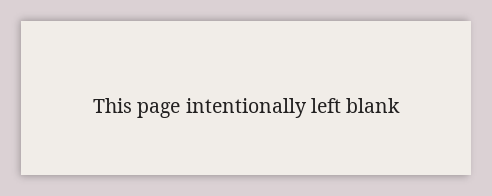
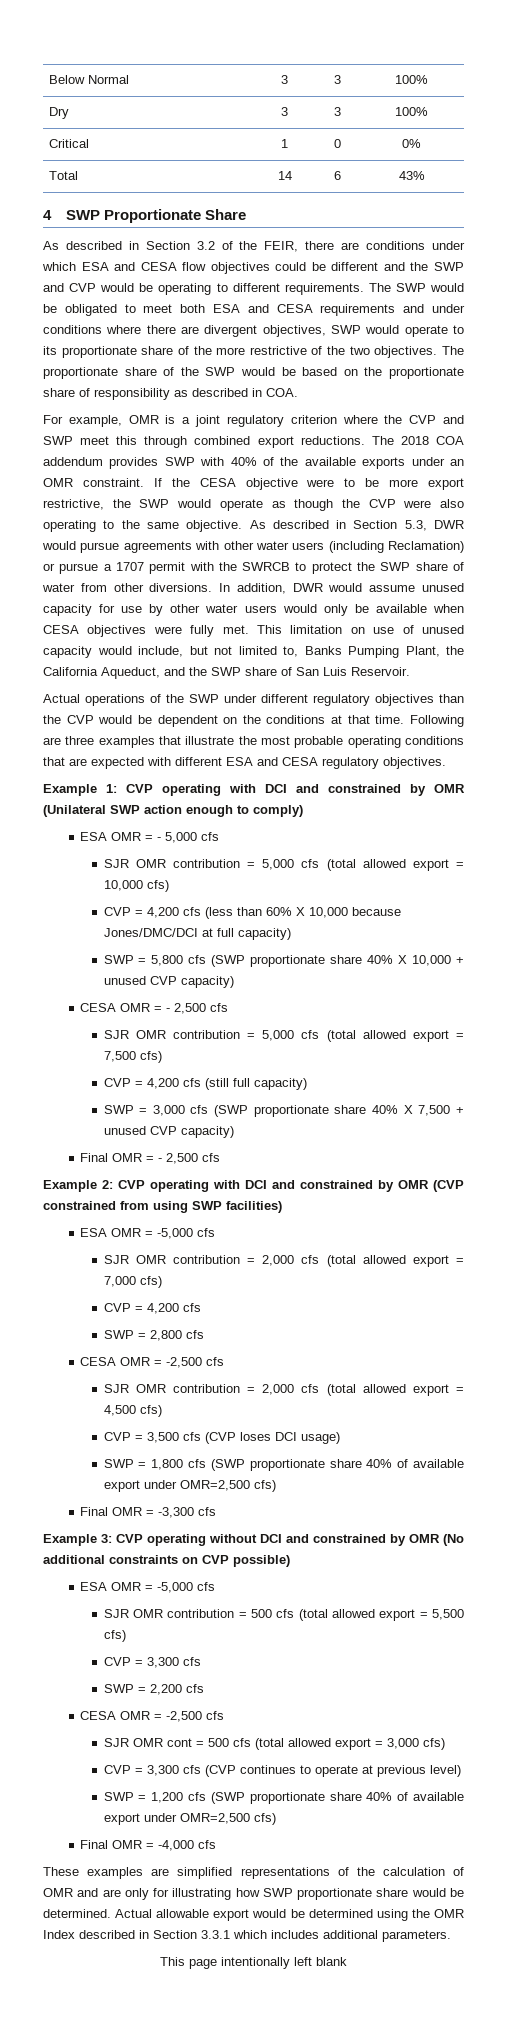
(92, 105) none -> [48,75,129,84] [281,75,288,84] [333,75,341,84] [395,75,428,84] [48,107,69,119] [281,107,288,116] [333,107,341,116] [395,107,428,116] [48,139,89,148] [281,139,288,148] [333,139,341,148] [402,139,421,148] [48,171,78,180] [277,171,292,180] [333,171,341,180] [398,171,425,180] [43,209,247,223] [43,241,466,252] [42,262,465,274] [43,283,464,295] [43,304,466,316] [43,325,464,337] [43,346,464,358] [43,367,465,379] [43,388,298,400] [43,415,464,427] [43,436,464,448] [43,457,464,469] [43,478,464,490] [43,499,464,511] [43,520,465,532] [42,541,464,553] [43,562,465,574] [42,583,464,594] [43,604,464,616] [43,625,464,637] [43,646,464,658] [43,667,410,679] [43,694,464,706] [43,715,464,727] [43,736,464,748] [43,757,446,769] [43,784,465,796] [43,805,303,817] [80,832,220,843] [103,859,465,871] [103,880,169,892] [103,907,401,919] [103,928,291,940] [103,955,465,967] [103,976,234,988] [80,1003,229,1014] [103,1030,465,1042] [103,1051,162,1063] [103,1078,307,1090] [103,1105,465,1117] [103,1126,234,1138] [80,1153,221,1164] [43,1180,464,1192] [43,1201,282,1213] [80,1228,216,1239] [103,1255,465,1267] [103,1276,162,1288] [103,1303,201,1314] [103,1330,204,1341] [80,1357,225,1368] [103,1384,465,1396] [103,1405,162,1417] [103,1432,340,1444] [103,1459,465,1471] [103,1480,276,1492] [80,1507,217,1518] [43,1534,464,1546] [43,1555,290,1567] [80,1582,216,1593] [103,1609,465,1621] [103,1630,126,1642] [103,1657,201,1668] [103,1684,204,1695] [80,1711,225,1722] [103,1738,445,1750] [103,1765,461,1777] [103,1792,465,1804] [103,1813,276,1825] [80,1840,217,1851] [43,1867,464,1879] [43,1888,464,1900] [43,1909,464,1921] [43,1930,451,1942] Below Normal | 3 | 3 | 100% // Dry | 3 | 3 | 100% // Critical | 1 | 0 | 0% // Total | 14 | 6 | 43% // 4 SWP Proportionate Share // As described in Section 3.2 of the FEIR, there are conditions under which ESA and CESA flow objectives could be different and the SWP and CVP would be operating to different requirements. The SWP would be obligated to meet both ESA and CESA requirements and under conditions where there are divergent objectives, SWP would operate to its proportionate share of the more restrictive of the two objectives. The proportionate share of the SWP would be based on the proportionate share of responsibility as described in COA. // For example, OMR is a joint regulatory criterion where the CVP and SWP meet this through combined export reductions. The 2018 COA addendum provides SWP with 40% of the available exports under an OMR constraint. If the CESA objective were to be more export restrictive, the SWP would operate as though the CVP were also operating to the same objective. As described in Section 5.3, DWR would pursue agreements with other water users (including Reclamation) or pursue a 1707 permit with the SWRCB to protect the SWP share of water from other diversions. In addition, DWR would assume unused capacity for use by other water users would only be available when CESA objectives were fully met. This limitation on use of unused capacity would include, but not limited to, Banks Pumping Plant, the California Aqueduct, and the SWP share of San Luis Reservoir. // Actual operations of the SWP under different regulatory objectives than the CVP would be dependent on the conditions at that time. Following are three examples that illustrate the most probable operating conditions that are expected with different ESA and CESA regulatory objectives. // Example 1: CVP operating with DCI and constrained by OMR (Unilateral SWP action enough to comply) // ESA OMR = - 5,000 cfs // SJR OMR contribution = 5,000 cfs (total allowed export = 10,000 cfs) // CVP = 4,200 cfs (less than 60% X 10,000 because Jones/DMC/DCI at full capacity) // SWP = 5,800 cfs (SWP proportionate share 40% X 10,000 + unused CVP capacity) // CESA OMR = - 2,500 cfs // SJR OMR contribution = 5,000 cfs (total allowed export = 7,500 cfs) // CVP = 4,200 cfs (still full capacity) // SWP = 3,000 cfs (SWP proportionate share 40% X 7,500 + unused CVP capacity) // Final OMR = - 2,500 cfs // Example 2: CVP operating with DCI and constrained by OMR (CVP constrained from using SWP facilities) // ESA OMR = -5,000 cfs // SJR OMR contribution = 2,000 cfs (total allowed export = 7,000 cfs) // CVP = 4,200 cfs // SWP = 2,800 cfs // CESA OMR = -2,500 cfs // SJR OMR contribution = 2,000 cfs (total allowed export = 4,500 cfs) // CVP = 3,500 cfs (CVP loses DCI usage) // SWP = 1,800 cfs (SWP proportionate share 40% of available export under OMR=2,500 cfs) // Final OMR = -3,300 cfs // Example 3: CVP operating without DCI and constrained by OMR (No additional constraints on CVP possible) // ESA OMR = -5,000 cfs // SJR OMR contribution = 500 cfs (total allowed export = 5,500 cfs) // CVP = 3,300 cfs // SWP = 2,200 cfs // CESA OMR = -2,500 cfs // SJR OMR cont = 500 cfs (total allowed export = 3,000 cfs) // CVP = 3,300 cfs (CVP continues to operate at previous level) // SWP = 1,200 cfs (SWP proportionate share 40% of available export under OMR=2,500 cfs) // Final OMR = -4,000 cfs // These examples are simplified representations of the calculation of OMR and are only for illustrating how SWP proportionate share would be determined. Actual allowable export would be determined using the OMR Index described in Section 3.3.1 which includes additional parameters. //

